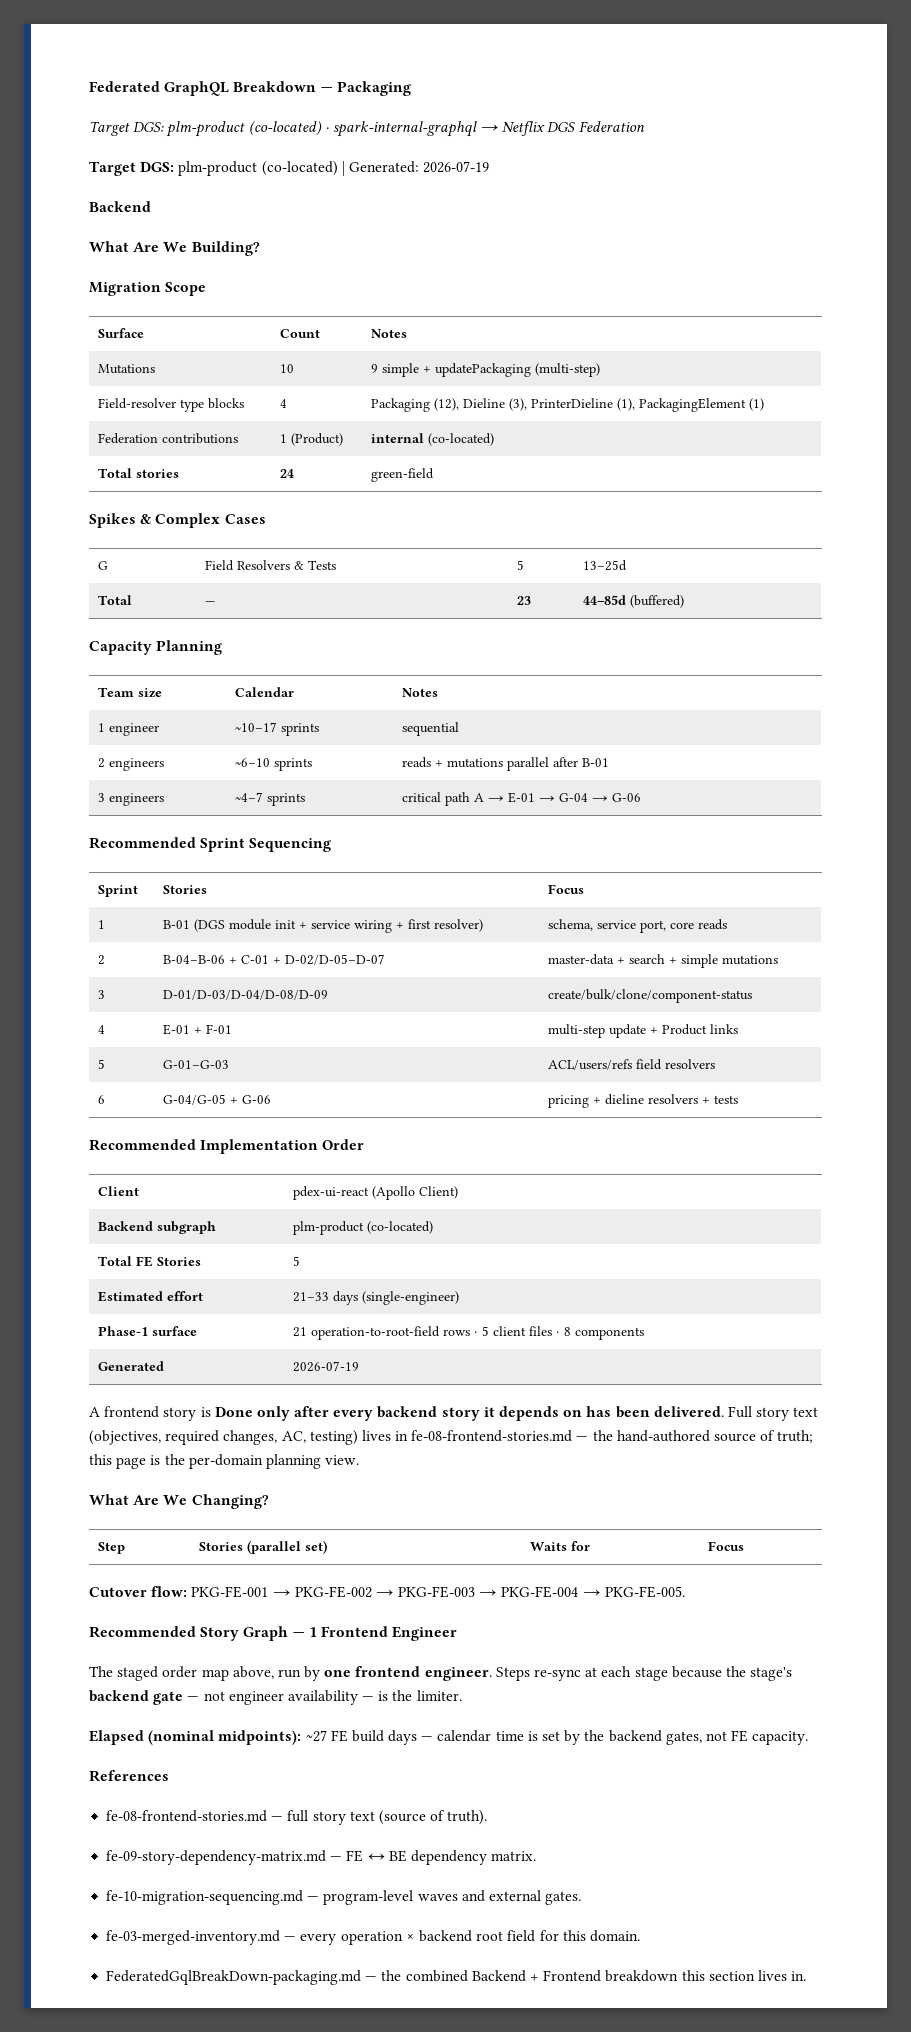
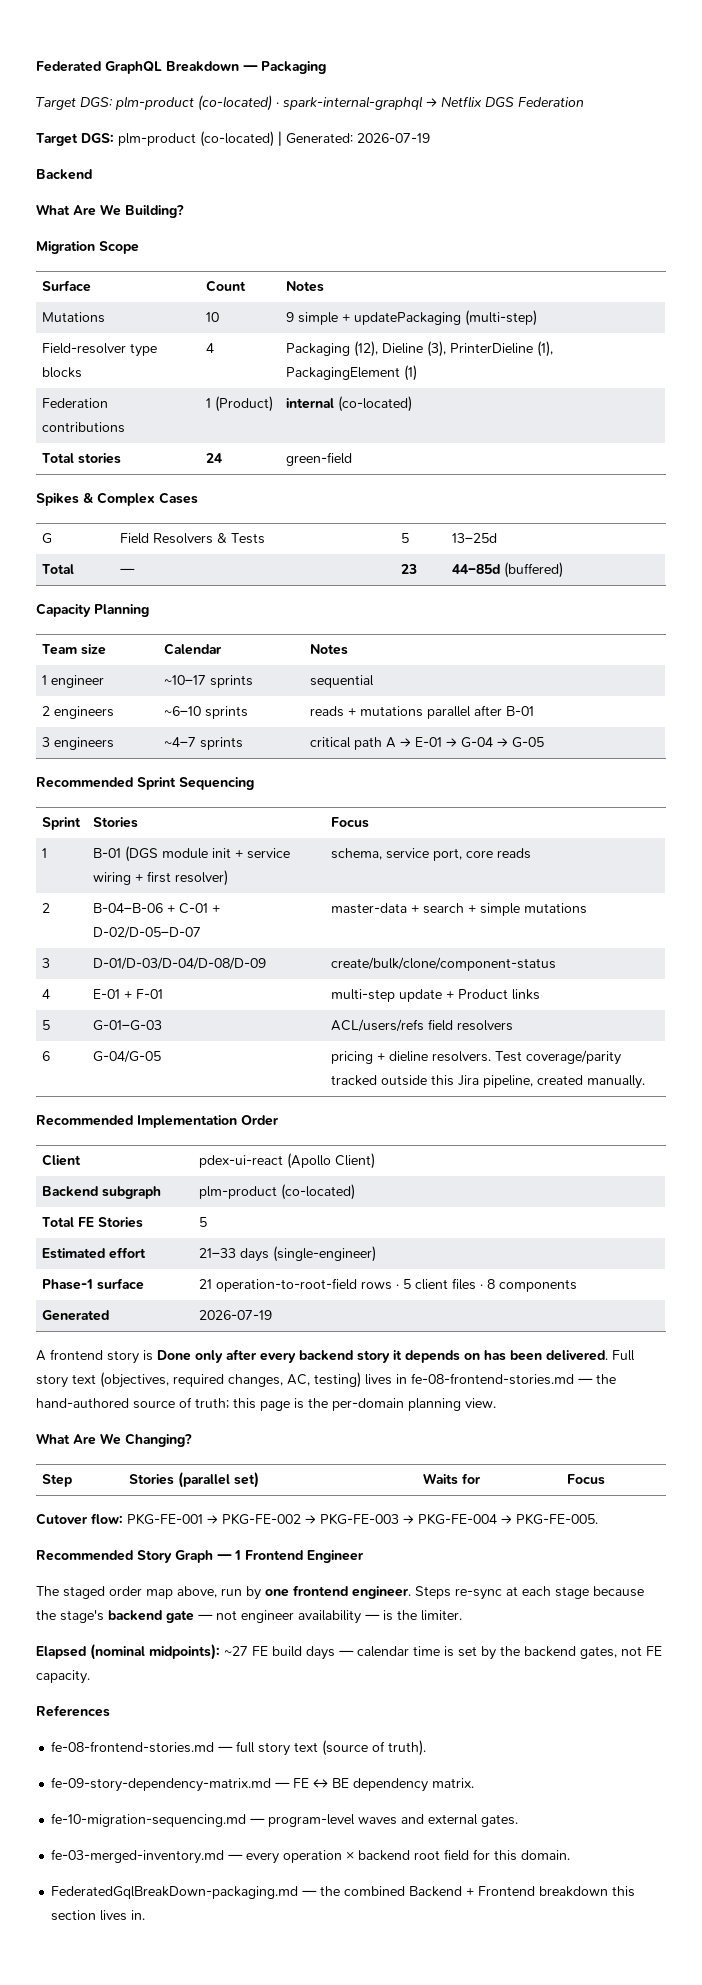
[611,793,641,802] G-06 -> [512,737,545,748] G-05
[229,1095,271,1104] + G-06 -> (162, 1056) none
[647,1094,738,1104] resolvers + tests -> [432,1050,622,1065] [331,1075,646,1089] resolvers. Test coverage/parity tracked outside this Jira pipeline, created manually.

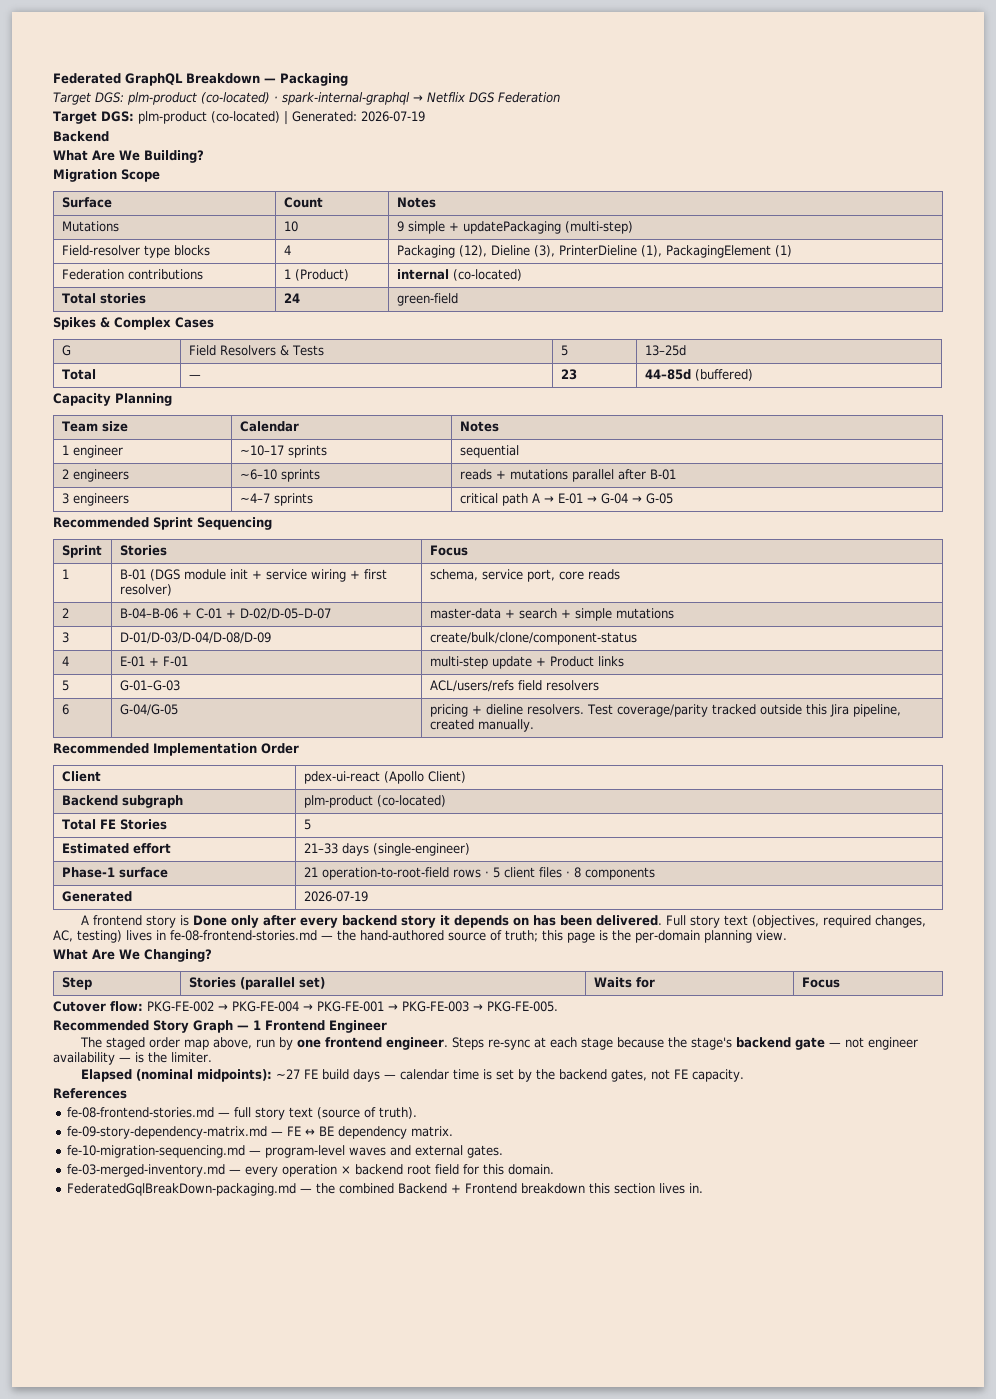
[127,1513,497,1525] PKG-FE-001 → PKG-FE-002 → PKG-FE-003 → PKG-FE-004 -> [147,1001,469,1012] PKG-FE-002 → PKG-FE-004 → PKG-FE-001 → PKG-FE-003

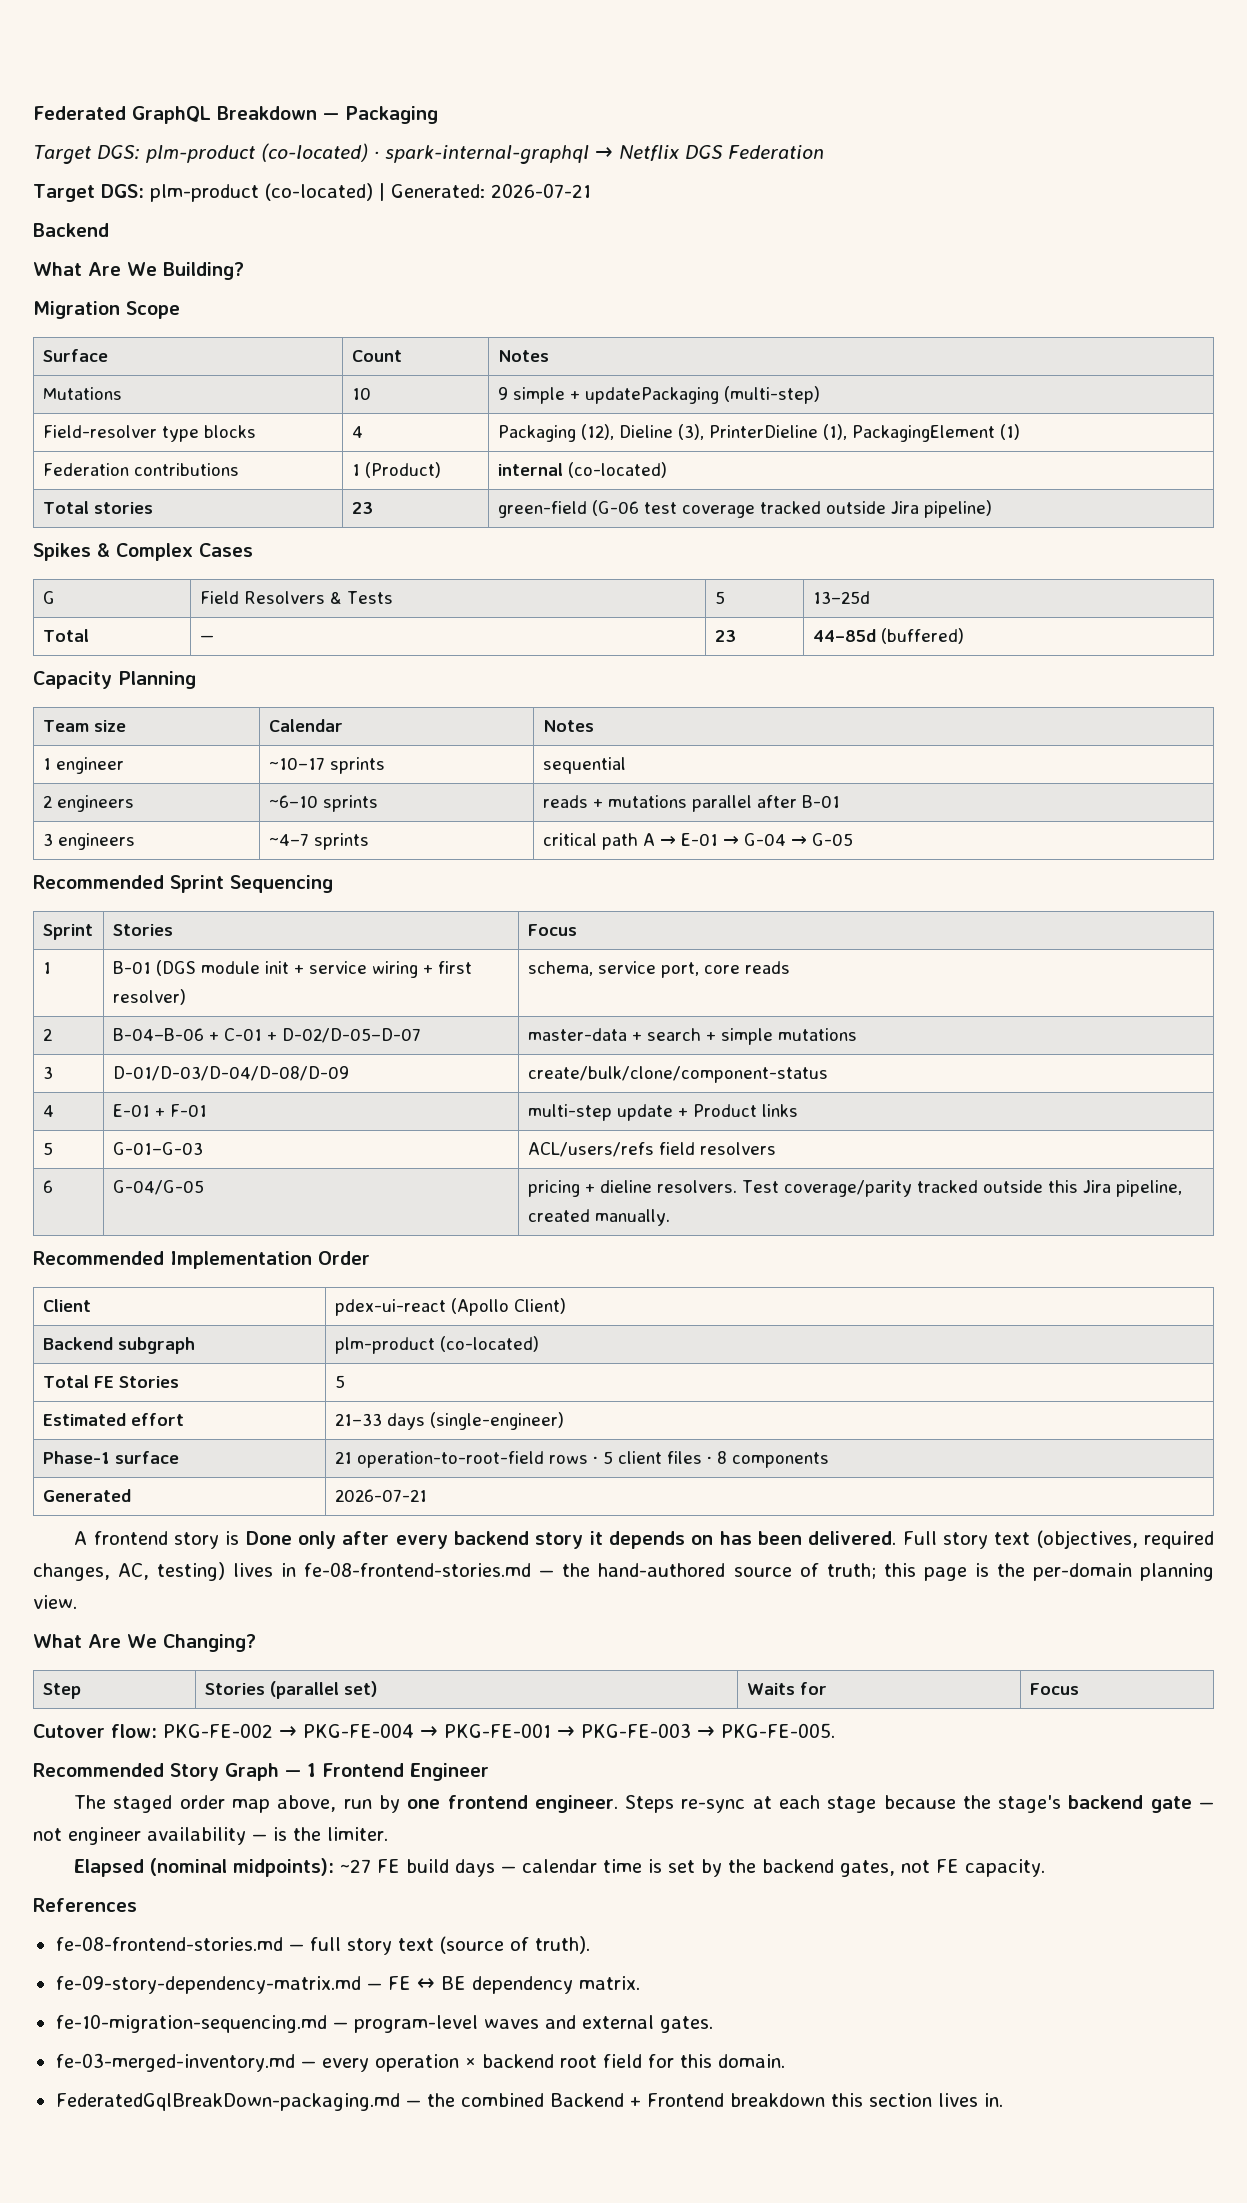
[360,111,425,122] 2026-07-19 -> [490,183,591,198] 2026-07-21
[283,293,300,303] 24 -> [351,502,373,514] 23
(458, 299) none -> [591,500,992,518] (G-06 test coverage tracked outside Jira pipeline)
[303,891,368,902] 2026-07-19 -> [334,1489,427,1502] 2026-07-21

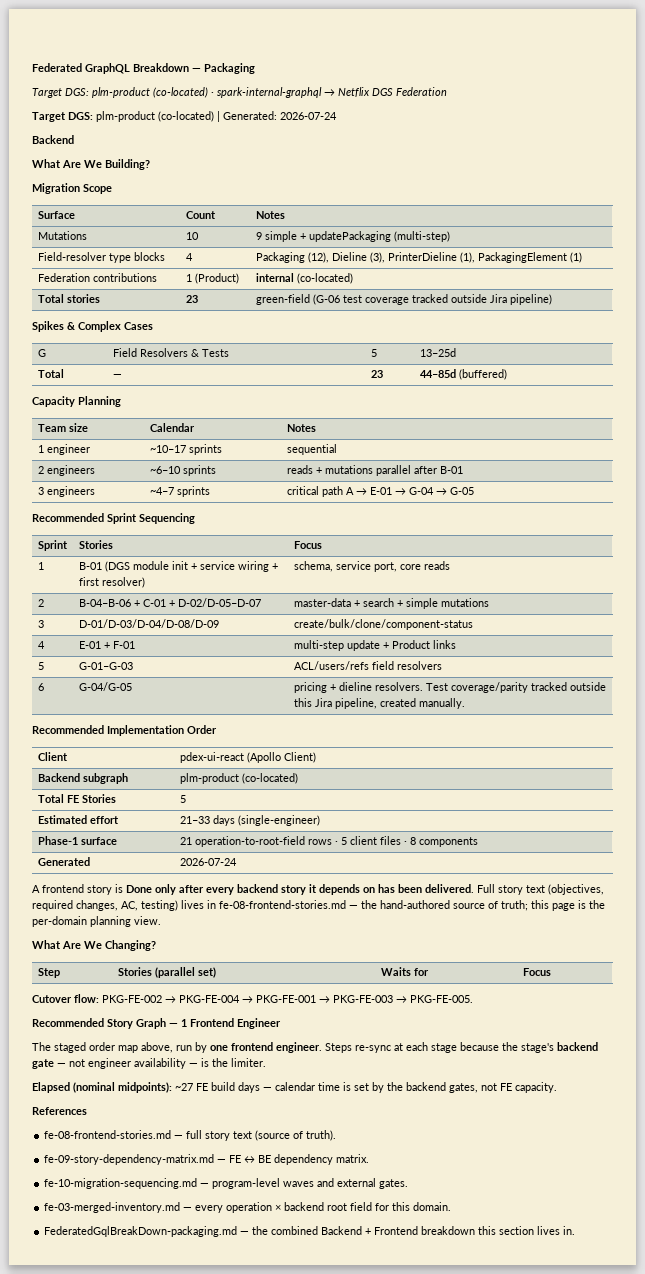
[490,183,591,198] 2026-07-21 -> [280,112,337,120] 2026-07-24
[334,1489,427,1502] 2026-07-21 -> [179,858,237,866] 2026-07-24

